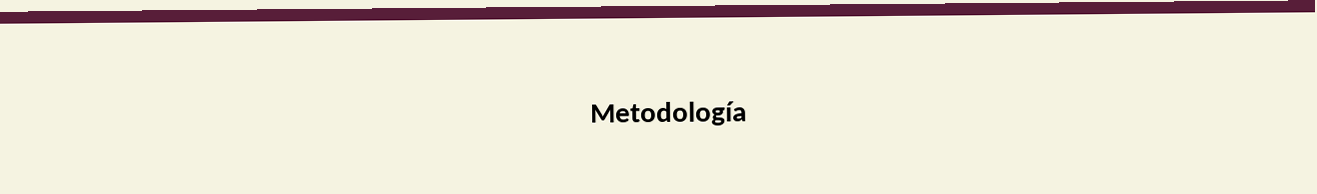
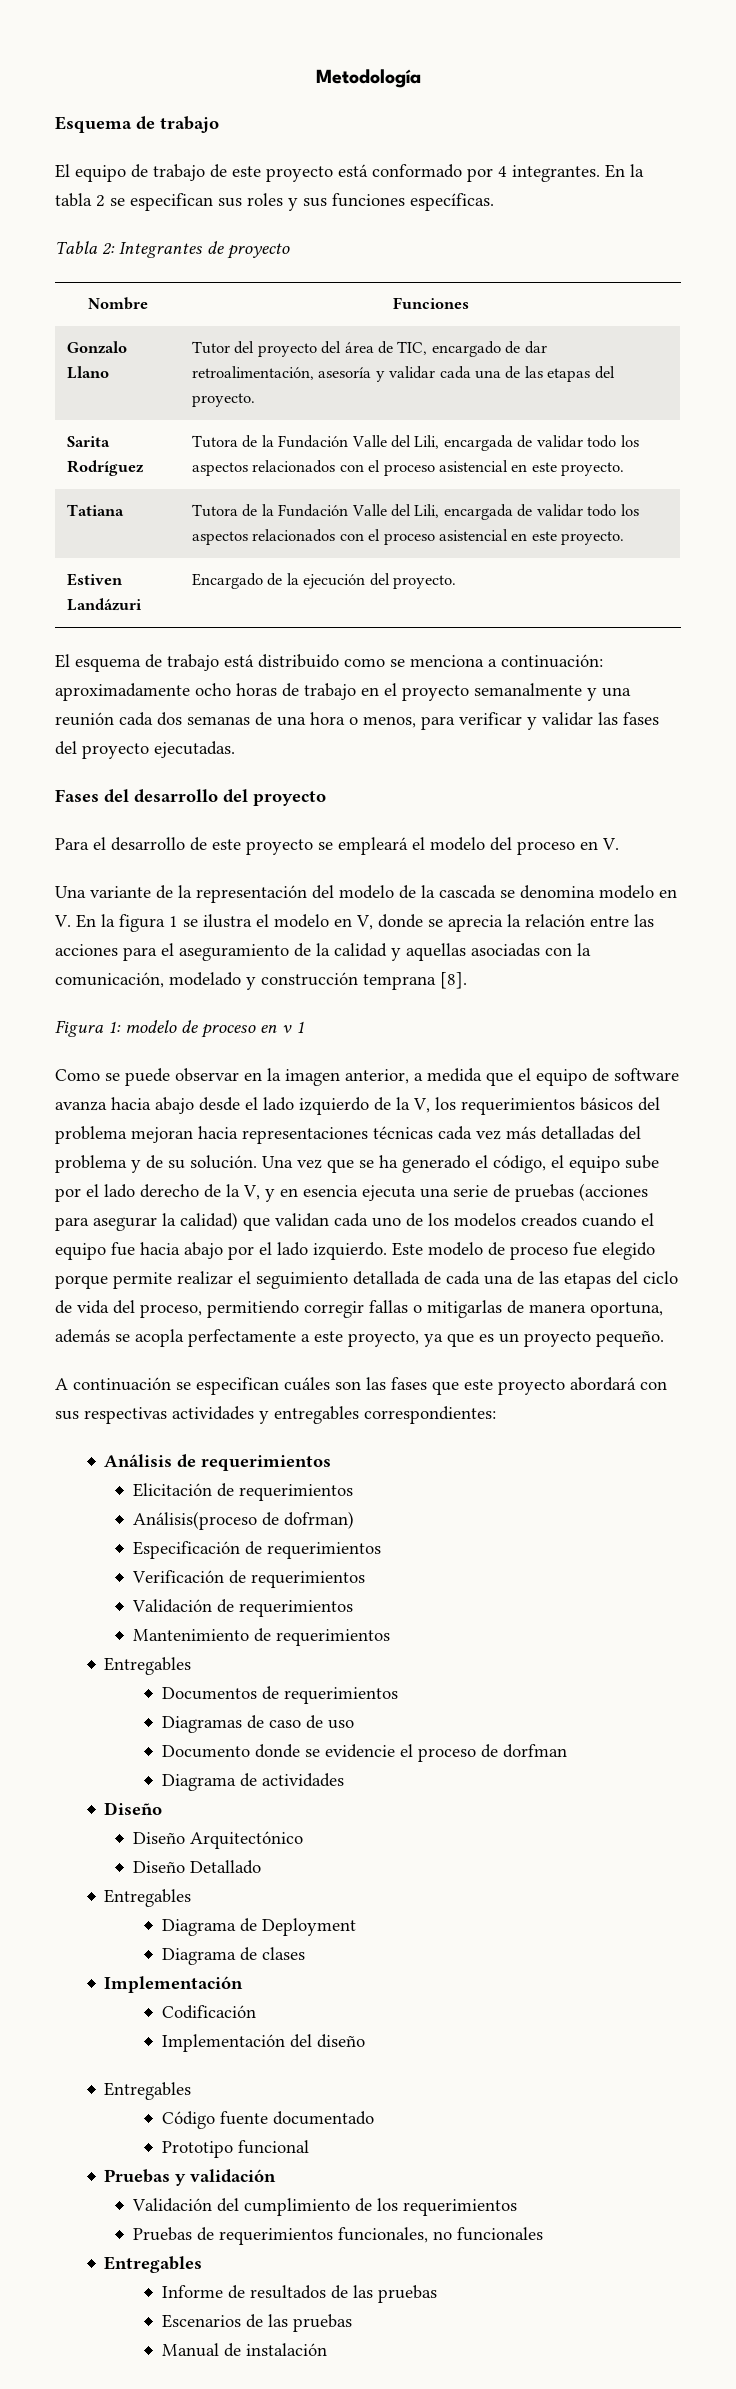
(747, 114) none -> [55,116,219,133] [55,164,644,182] [55,193,494,211] [55,241,290,259] [88,297,148,310] [392,297,469,309] [66,341,127,354] [66,366,109,379] [191,341,547,357] [191,366,615,382] [191,393,255,407] [66,436,110,447] [66,460,144,476] [191,435,639,451] [191,460,625,476] [66,504,124,516] [191,504,639,520] [191,529,625,545] [66,573,123,586] [66,598,142,611] [191,573,456,589] [55,654,603,672] [55,683,631,701] [55,712,659,730] [55,741,235,759] [55,789,326,806] [55,837,619,855] [55,885,677,903] [54,914,654,932] [55,943,591,961] [55,972,467,990] [55,1020,304,1038] [55,1068,679,1086] [55,1097,660,1115] [55,1126,641,1144] [55,1155,659,1173] [55,1183,648,1202] [55,1212,654,1231] [55,1242,655,1260] [55,1271,678,1289] [55,1300,663,1318] [55,1329,664,1347] [55,1377,667,1395] [55,1406,496,1424] [104,1454,332,1471] [133,1483,354,1501] [133,1511,355,1530] [133,1541,382,1559] [132,1570,366,1588] [132,1599,354,1617] [133,1628,391,1646] [104,1657,192,1675] [161,1686,398,1704] [161,1715,354,1733] [161,1744,567,1762] [161,1773,344,1791] [104,1802,163,1815] [133,1831,304,1849] [133,1860,262,1874] [104,1889,192,1907] [161,1918,356,1936] [161,1947,305,1965] [104,1976,244,1993] [161,2005,256,2019] [161,2034,365,2052] [104,2082,192,2100] [161,2111,374,2129] [161,2140,309,2158] [104,2169,277,2186] [132,2198,518,2216] [133,2227,544,2245] [104,2256,203,2273] [161,2285,437,2303] [161,2314,352,2332] [161,2343,327,2357] // Esquema de trabajo // El equipo de trabajo de este proyecto está conformado por 4 integrantes. En la tabla 2 se especifican sus roles y sus funciones específicas. // Tabla 2: Integrantes de proyecto // Nombre | Funciones // Gonzalo Llano | Tutor del proyecto del área de TIC, encargado de dar retroalimentación, asesoría y validar cada una de las etapas del proyecto. // Sarita Rodríguez | Tutora de la Fundación Valle del Lili, encargada de validar todo los aspectos relacionados con el proceso asistencial en este proyecto. // Tatiana | Tutora de la Fundación Valle del Lili, encargada de validar todo los aspectos relacionados con el proceso asistencial en este proyecto. // Estiven Landázuri | Encargado de la ejecución del proyecto. // El esquema de trabajo está distribuido como se menciona a continuación: aproximadamente ocho horas de trabajo en el proyecto semanalmente y una reunión cada dos semanas de una hora o menos, para verificar y validar las fases del proyecto ejecutadas. // Fases del desarrollo del proyecto // Para el desarrollo de este proyecto se empleará el modelo del proceso en V. // Una variante de la representación del modelo de la cascada se denomina modelo en V. En la figura 1 se ilustra el modelo en V, donde se aprecia la relación entre las acciones para el aseguramiento de la calidad y aquellas asociadas con la comunicación, modelado y construcción temprana [8]. // Figura 1: modelo de proceso en v 1 // Como se puede observar en la imagen anterior, a medida que el equipo de software avanza hacia abajo desde el lado izquierdo de la V, los requerimientos básicos del problema mejoran hacia representaciones técnicas cada vez más detalladas del problema y de su solución. Una vez que se ha generado el código, el equipo sube por el lado derecho de la V, y en esencia ejecuta una serie de pruebas (acciones para asegurar la calidad) que validan cada uno de los modelos creados cuando el equipo fue hacia abajo por el lado izquierdo. Este modelo de proceso fue elegido porque permite realizar el seguimiento detallada de cada una de las etapas del ciclo de vida del proceso, permitiendo corregir fallas o mitigarlas de manera oportuna, además se acopla perfectamente a este proyecto, ya que es un proyecto pequeño. // A continuación se especifican cuáles son las fases que este proyecto abordará con sus respectivas actividades y entregables correspondientes: // Análisis de requerimientos // Elicitación de requerimientos // Análisis(proceso de dofrman) // Especificación de requerimientos // Verificación de requerimientos // Validación de requerimientos // Mantenimiento de requerimientos // Entregables // Documentos de requerimientos // Diagramas de caso de uso // Documento donde se evidencie el proceso de dorfman // Diagrama de actividades // Diseño // Diseño Arquitectónico // Diseño Detallado // Entregables // Diagrama de Deployment // Diagrama de clases // Implementación // Codificación // Implementación del diseño // Entregables // Código fuente documentado // Prototipo funcional // Pruebas y validación // Validación del cumplimiento de los requerimientos // Pruebas de requerimientos funcionales, no funcionales // Entregables // Informe de resultados de las pruebas // Escenarios de las pruebas // Manual de instalación

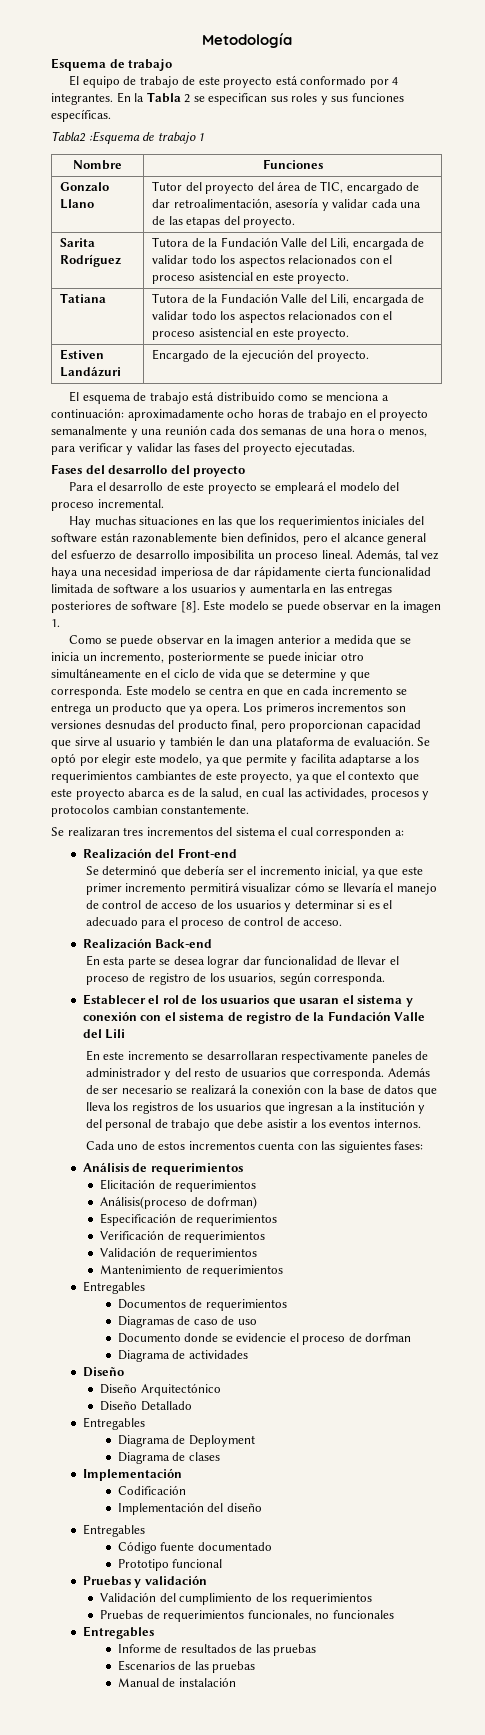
[55,193,92,207] tabla -> [146,92,181,103] Tabla
[55,241,290,259] Tabla 2: Integrantes de proyecto -> [51,131,205,144] Tabla2 :Esquema de trabajo 1
[580,838,619,850] [55,885,677,903] [54,914,654,932] [55,943,591,961] [55,972,467,990] [55,1020,304,1038] en V. // Una variante de la representación del modelo de la cascada se denomina modelo en V. En la figura 1 se ilustra el modelo en V, donde se aprecia la relación entre las acciones para el aseguramiento de la calidad y aquellas asociadas con la comunicación, modelado y construcción temprana [8]. // Figura 1: modelo de proceso en v 1 -> [97,499,164,508] [69,516,424,528] [51,532,427,545] [51,549,440,562] [51,566,432,579] [51,584,393,596] [51,600,441,613] [51,619,60,627] incremental. // Hay muchas situaciones en las que los requerimientos iniciales del software están razonablemente bien definidos, pero el alcance general del esfuerzo de desarrollo imposibilita un proceso lineal. Además, tal vez haya una necesidad imperiosa de dar rápidamente cierta funcionalidad limitada de software a los usuarios y aumentarla en las entregas posteriores de software [8]. Este modelo se puede observar en la imagen 1.
[345,1069,409,1084] anterior, -> [277,635,321,644] anterior
[518,1068,679,1086] [55,1097,660,1115] [55,1126,641,1144] [55,1155,659,1173] [55,1183,648,1202] [55,1212,654,1231] [55,1242,655,1260] [55,1271,678,1289] [55,1300,663,1318] [55,1329,664,1347] [55,1377,667,1395] [55,1406,496,1424] el equipo de software avanza hacia abajo desde el lado izquierdo de la V, los requerimientos básicos del problema mejoran hacia representaciones técnicas cada vez más detalladas del problema y de su solución. Una vez que se ha generado el código, el equipo sube por el lado derecho de la V, y en esencia ejecuta una serie de pruebas (acciones para asegurar la calidad) que validan cada uno de los modelos creados cuando el equipo fue hacia abajo por el lado izquierdo. Este modelo de proceso fue elegido porque permite realizar el seguimiento detallada de cada una de las etapas del ciclo de vida del proceso, permitiendo corregir fallas o mitigarlas de manera oportuna, además se acopla perfectamente a este proyecto, ya que es un proyecto pequeño. // A continuación se especifican cuáles son las fases que este proyecto abordará con sus respectivas actividades y entregables correspondientes: -> [399,638,411,644] [51,652,364,664] [51,668,371,681] [51,685,408,698] [51,703,406,715] [51,720,421,732] [51,736,431,749] [51,753,420,766] [51,771,419,783] [51,788,430,800] [51,805,250,817] [51,827,404,839] [82,848,237,859] [85,865,423,878] [85,882,437,895] [85,900,393,912] [85,917,343,929] [82,938,213,949] [85,955,399,968] [85,972,386,985] [82,994,413,1007] [82,1011,426,1024] [82,1029,126,1039] [85,1050,429,1063] [85,1067,430,1080] [85,1084,437,1097] [85,1101,426,1114] [85,1119,421,1131] [85,1141,424,1153] se inicia un incremento, posteriormente se puede iniciar otro simultáneamente en el ciclo de vida que se determine y que corresponda. Este modelo se centra en que en cada incremento se entrega un producto que ya opera. Los primeros incrementos son versiones desnudas del producto final, pero proporcionan capacidad que sirve al usuario y también le dan una plataforma de evaluación. Se optó por elegir este modelo, ya que permite y facilita adaptarse a los requerimientos cambiantes de este proyecto, ya que el contexto que este proyecto abarca es de la salud, en cual las actividades, procesos y protocolos cambian constantemente. // Se realizaran tres incrementos del sistema el cual corresponden a: // Realización del Front-end // Se determinó que debería ser el incremento inicial, ya que este primer incremento permitirá visualizar cómo se llevaría el manejo de control de acceso de los usuarios y determinar si es el adecuado para el proceso de control de acceso. // Realización Back-end // En esta parte se desea lograr dar funcionalidad de llevar el proceso de registro de los usuarios, según corresponda. // Establecer el rol de los usuarios que usaran el sistema y conexión con el sistema de registro de la Fundación Valle del Lili // En este incremento se desarrollaran respectivamente paneles de administrador y del resto de usuarios que corresponda. Además de ser necesario se realizará la conexión con la base de datos que lleva los registros de los usuarios que ingresan a la institución y del personal de trabajo que debe asistir a los eventos internos. // Cada uno de estos incrementos cuenta con las siguientes fases:

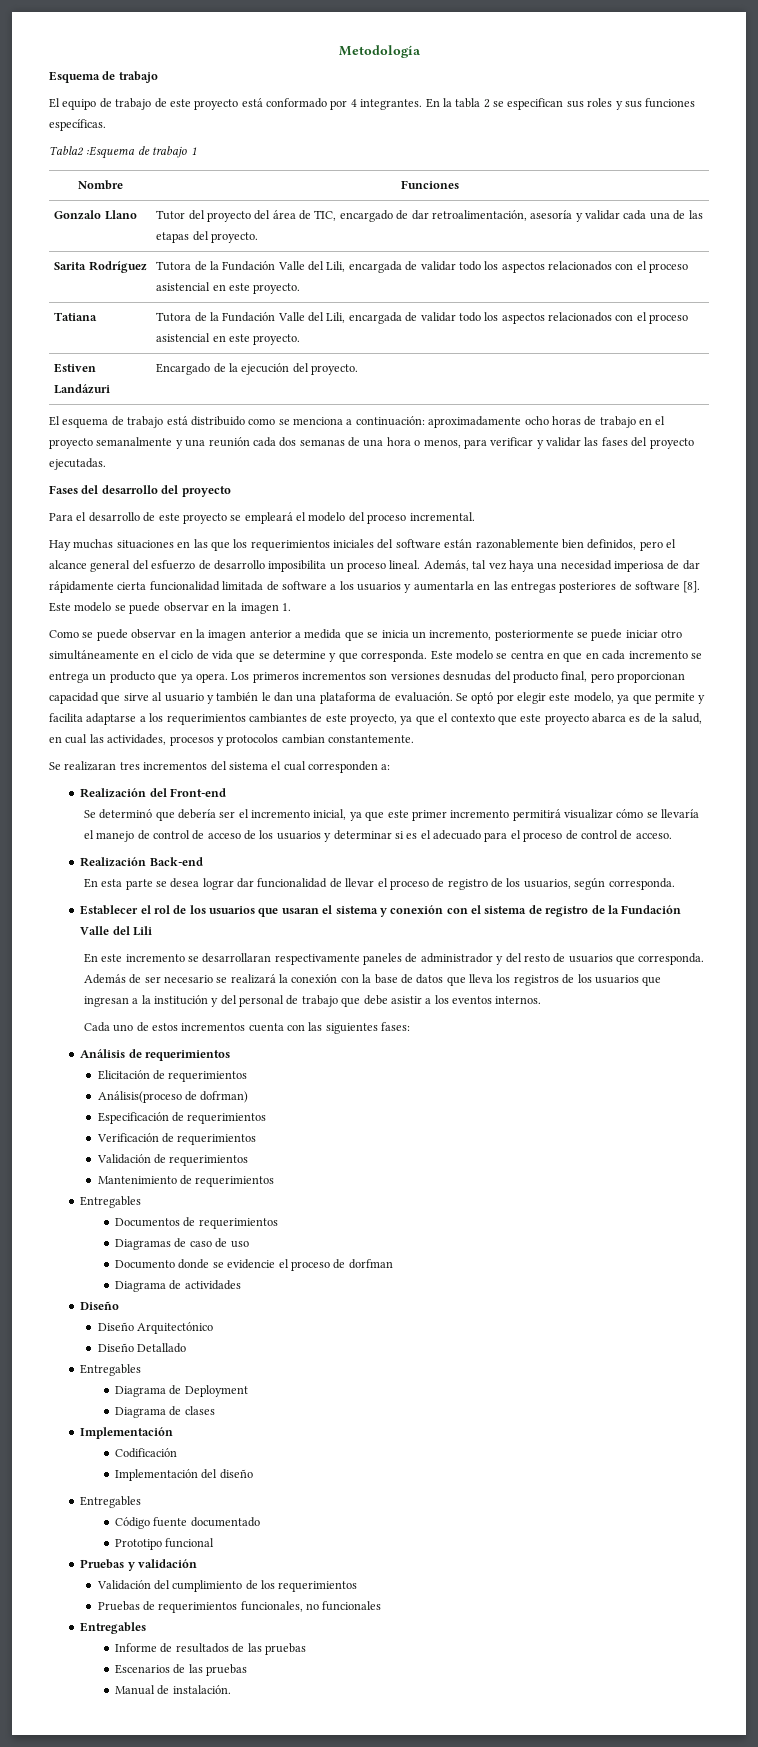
[146,92,181,103] Tabla -> [455,98,481,108] tabla
[178,1677,236,1687] instalación -> [172,1685,231,1694] instalación.

